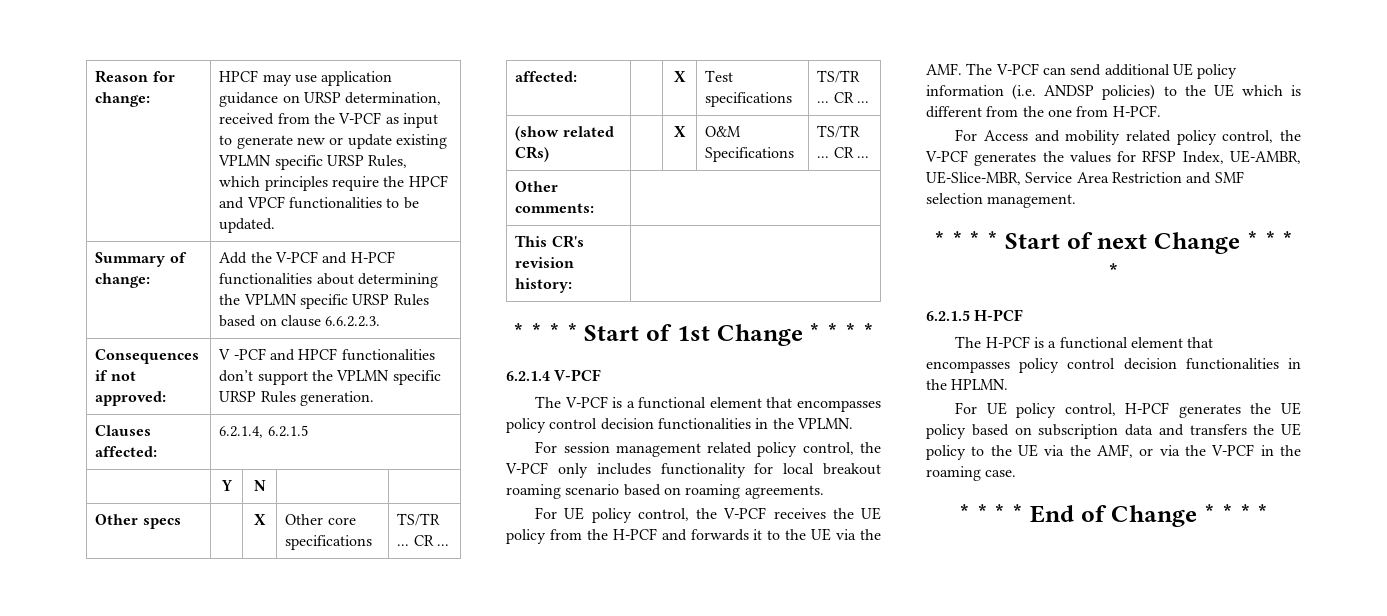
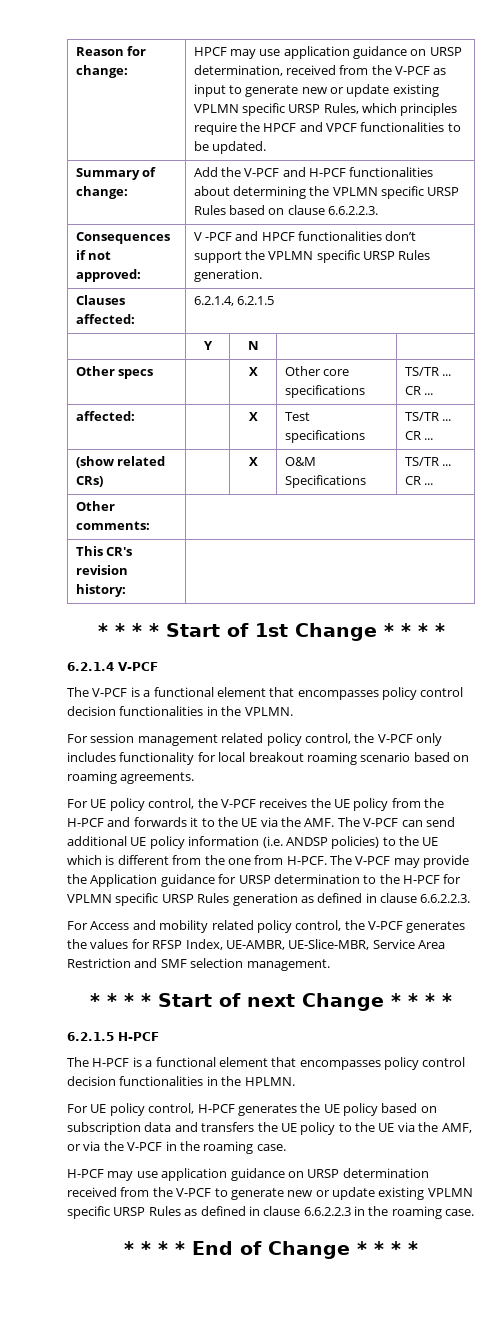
(1161, 111) none -> [330,855,470,868] [67,874,462,887] [67,893,471,906] The V-PCF may provide the Application guidance for URSP determination to the H-PCF for VPLMN specific URSP Rules generation as defined in clause 6.6.2.2.3.
(1017, 473) none -> [67,1168,429,1181] [67,1187,473,1200] [67,1206,475,1219] // H-PCF may use application guidance on URSP determination received from the V-PCF to generate new or update existing VPLMN specific URSP Rules as defined in clause 6.6.2.2.3 in the roaming case.

